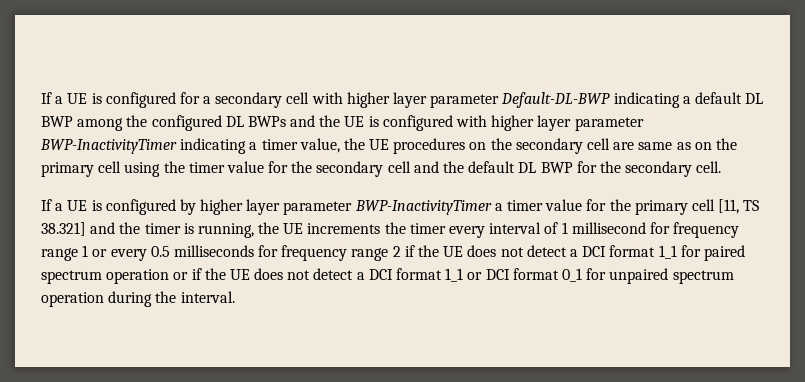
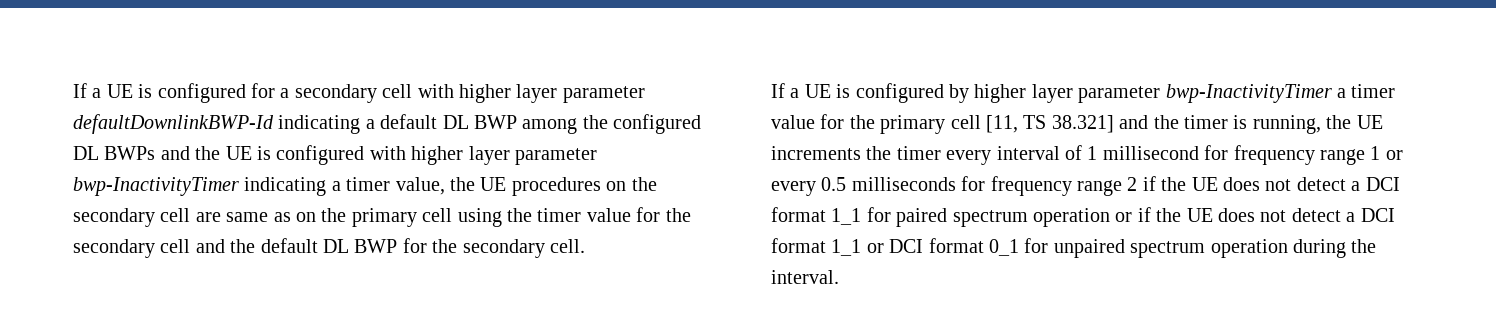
[501,92,611,108] Default-DL-BWP -> [73,114,274,134] defaultDownlinkBWP-Id
[40,139,177,154] BWP-InactivityTimer -> [73,177,239,196] bwp-InactivityTimer
[354,200,492,215] BWP-InactivityTimer -> [1165,84,1332,103] bwp-InactivityTimer

